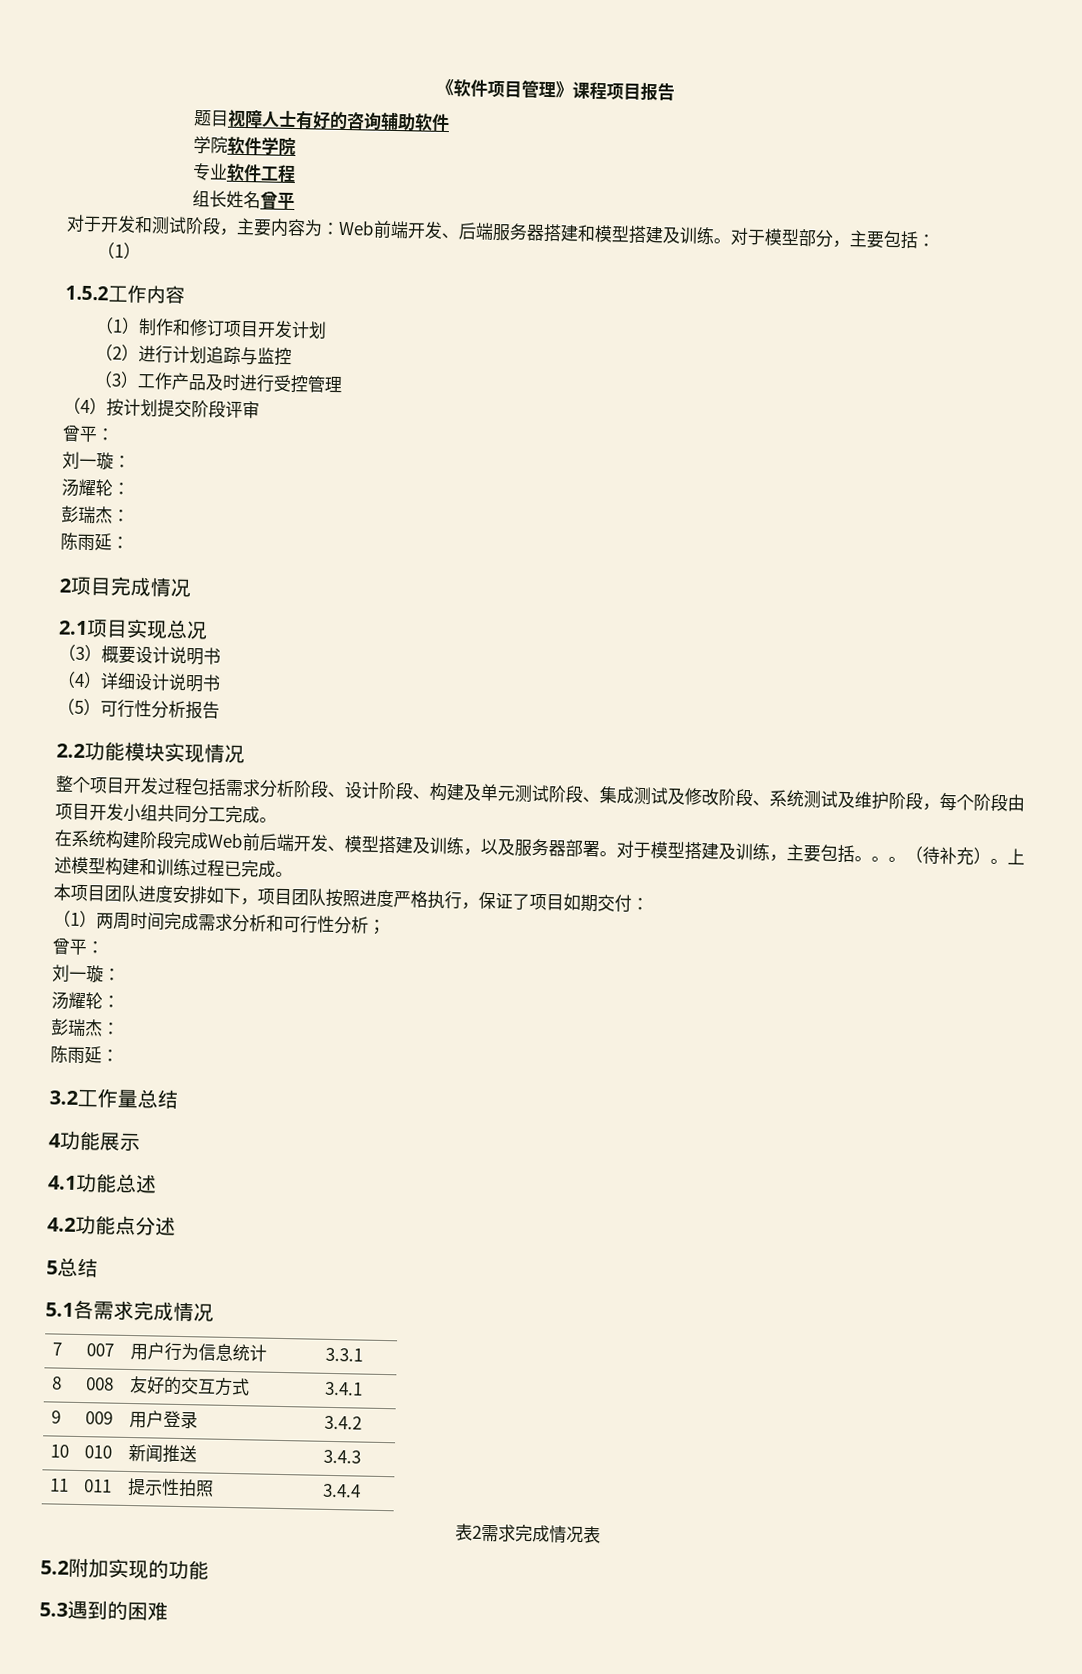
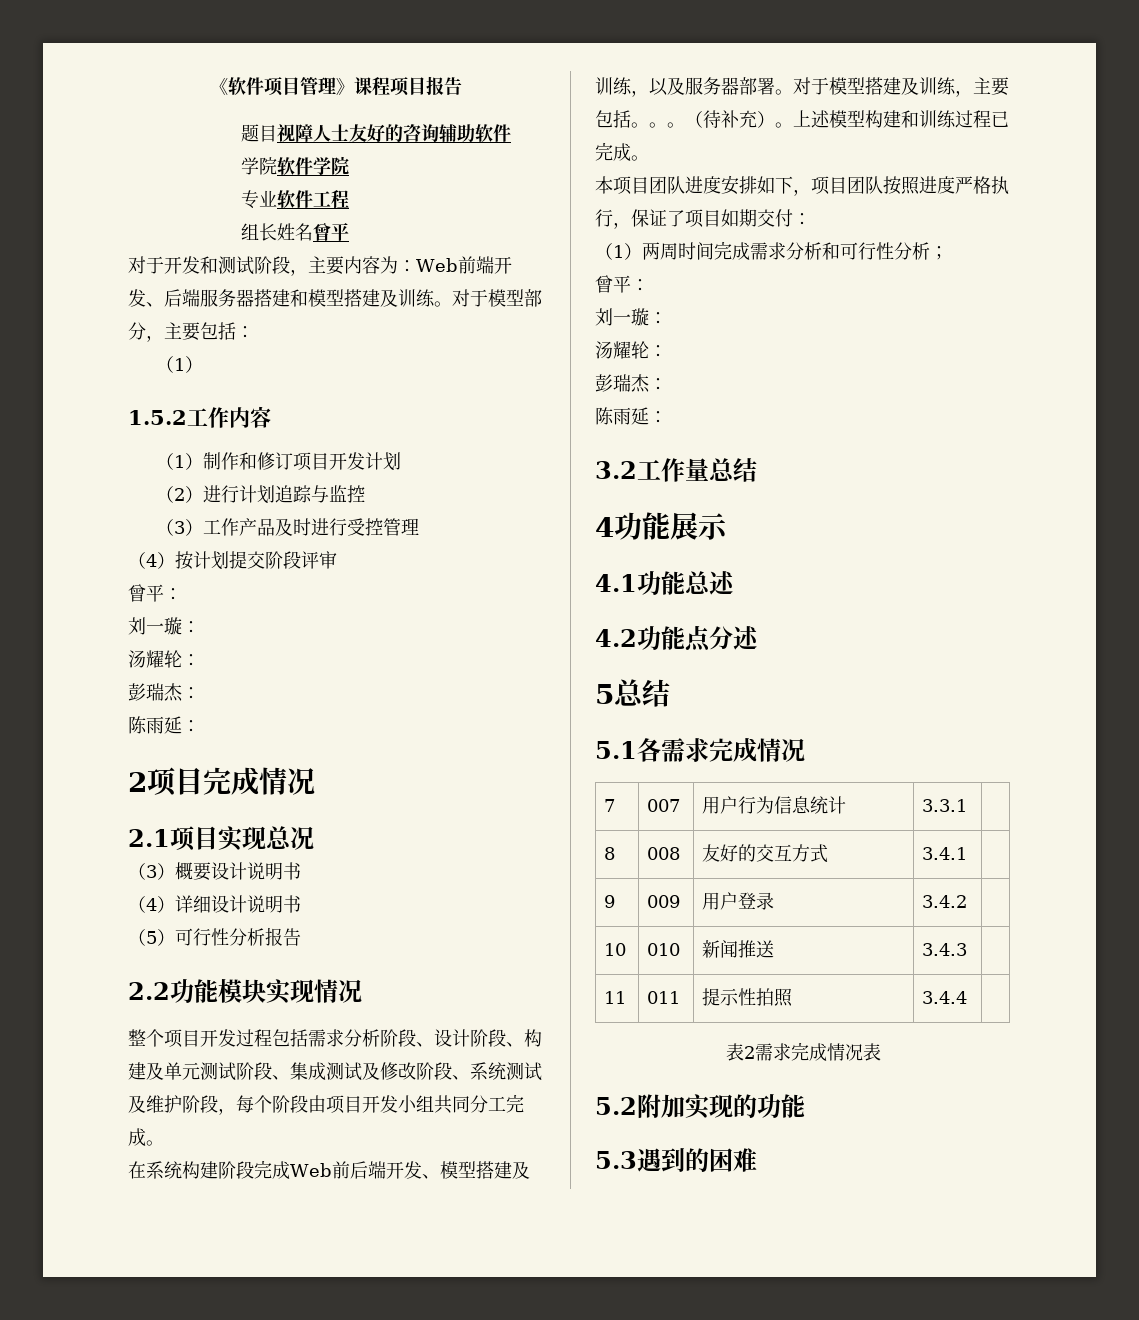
[295,111,315,129] 有 -> [349,124,368,142] 友

